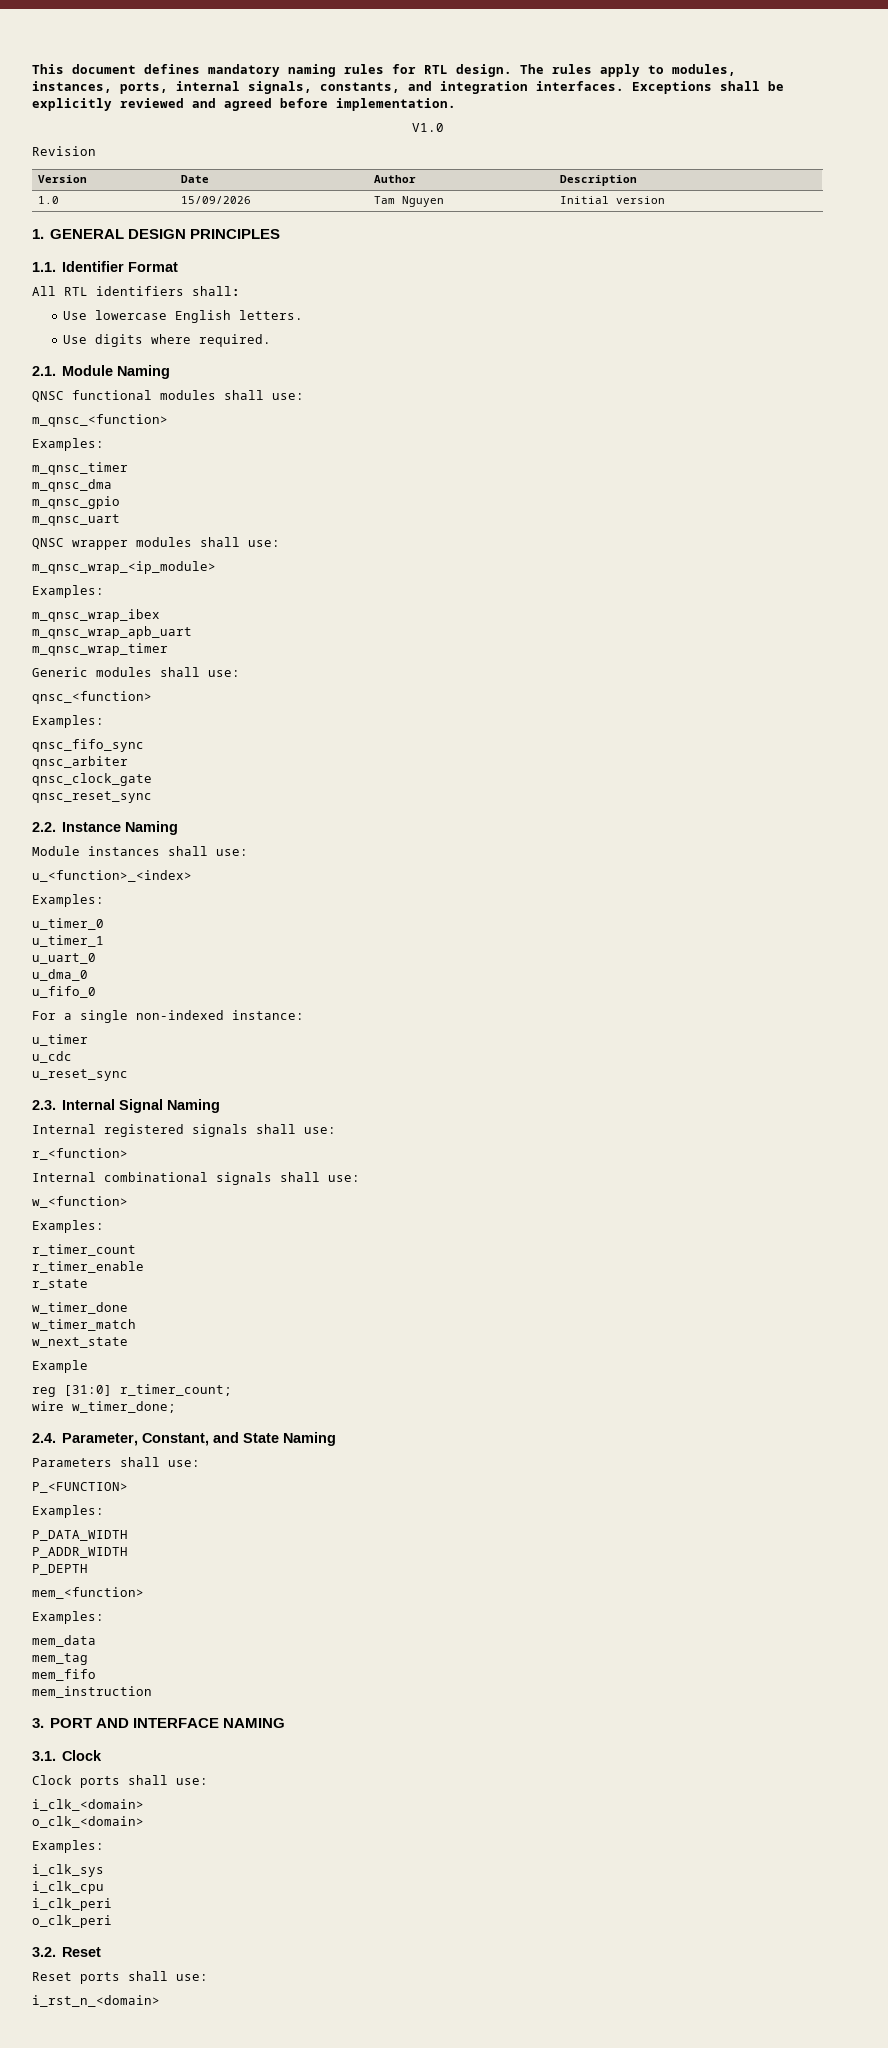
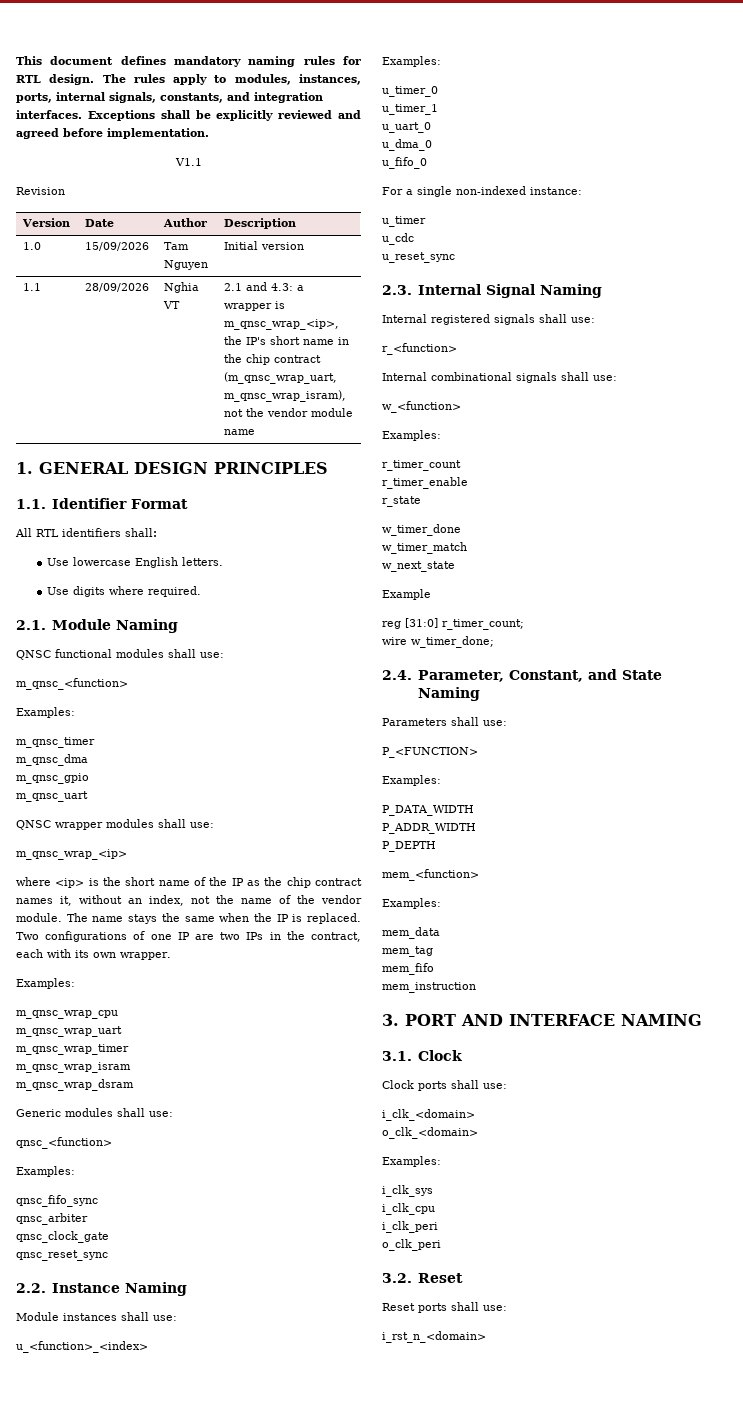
[411,123,444,132] V1.0 -> [174,158,202,166] V1.1
(665, 200) none -> [23,283,42,291] [85,283,150,292] [164,282,200,293] [163,301,181,309] [224,282,305,291] [224,301,286,311] [224,319,340,330] [224,336,350,345] [224,354,322,365] [224,372,338,384] [224,390,347,402] [224,408,354,417] [224,429,256,435] // 1.1 | 28/09/2026 | Nghia VT | 2.1 and 4.3: a wrapper is m_qnsc_wrap_<ip>, the IP's short name in the chip contract (m_qnsc_wrap_uart, m_qnsc_wrap_isram), not the vendor module name
[32,561,216,574] [32,585,104,598] [32,609,160,622] [32,626,192,639] m_qnsc_wrap_<ip_module> // Examples: // m_qnsc_wrap_ibex // m_qnsc_wrap_apb_uart -> [16,849,127,860] [16,877,362,888] [16,895,362,906] [16,913,361,924] [16,931,361,942] [16,949,171,960] [16,978,75,989] [16,1010,118,1019] [16,1026,122,1037] m_qnsc_wrap_<ip> // where <ip> is the short name of the IP as the chip contract names it, without an index, not the name of the vendor module. The name stays the same when the IP is replaced. Two configurations of one IP are two IPs in the contract, each with its own wrapper. // Examples: // m_qnsc_wrap_cpu // m_qnsc_wrap_uart
(168, 649) none -> [16,1062,131,1073] [16,1079,134,1091] // m_qnsc_wrap_isram // m_qnsc_wrap_dsram

